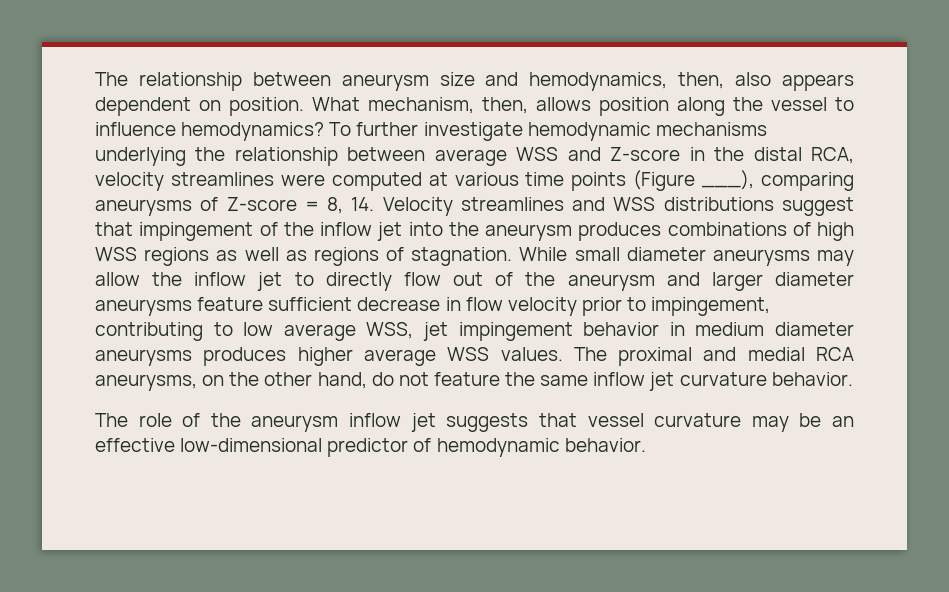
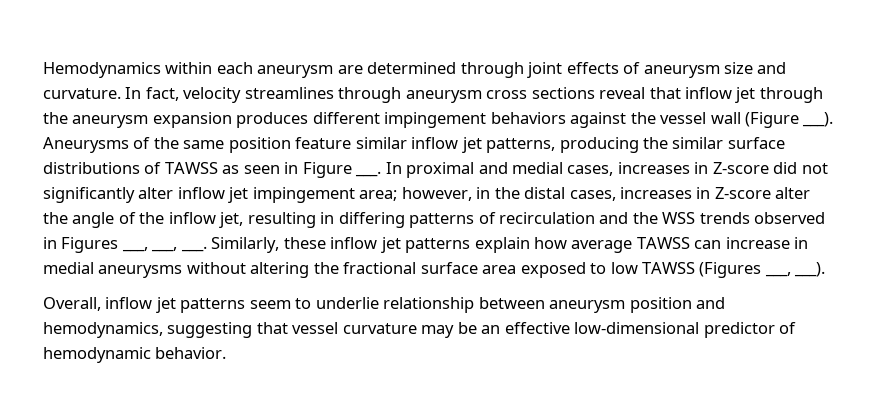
[95,72,128,86] The -> [43,62,787,78] [43,87,823,103] [43,112,834,128] [43,137,785,153] [43,162,828,178] [43,187,811,203] [43,212,826,228] [43,237,809,253] [43,262,826,278] [43,297,379,313] Hemodynamics within each aneurysm are determined through joint effects of aneurysm size and curvature. In fact, velocity streamlines through aneurysm cross sections reveal that inflow jet through the aneurysm expansion produces different impingement behaviors against the vessel wall (Figure ___). Aneurysms of the same position feature similar inflow jet patterns, producing the similar surface distributions of TAWSS as seen in Figure ___. In proximal and medial cases, increases in Z-score did not significantly alter inflow jet impingement area; however, in the distal cases, increases in Z-score alter the angle of the inflow jet, resulting in differing patterns of recirculation and the WSS trends observed in Figures ___, ___, ___. Similarly, these inflow jet patterns explain how average TAWSS can increase in medial aneurysms without altering the fractional surface area exposed to low TAWSS (Figures ___, ___). // Overall, inflow jet patterns seem to underlie
[439,72,475,86] size -> [629,297,692,313] position
[678,72,855,91] [95,97,854,116] [95,122,767,141] [95,147,855,166] [95,170,854,191] [95,197,854,216] [95,222,854,241] [95,247,854,266] [95,272,854,291] [95,297,771,316] [95,322,855,341] [95,347,854,366] [95,372,853,391] [95,413,529,432] then, also appears dependent on position. What mechanism, then, allows position along the vessel to influence hemodynamics? To further investigate hemodynamic mechanisms underlying the relationship between average WSS and Z-score in the distal RCA, velocity streamlines were computed at various time points (Figure ___), comparing aneurysms of Z-score = 8, 14. Velocity streamlines and WSS distributions suggest that impingement of the inflow jet into the aneurysm produces combinations of high WSS regions as well as regions of stagnation. While small diameter aneurysms may allow the inflow jet to directly flow out of the aneurysm and larger diameter aneurysms feature sufficient decrease in flow velocity prior to impingement, contributing to low average WSS, jet impingement behavior in medium diameter aneurysms produces higher average WSS values. The proximal and medial RCA aneurysms, on the other hand, do not feature the same inflow jet curvature behavior. // The role of the aneurysm inflow jet suggests -> [167,322,253,338] suggesting

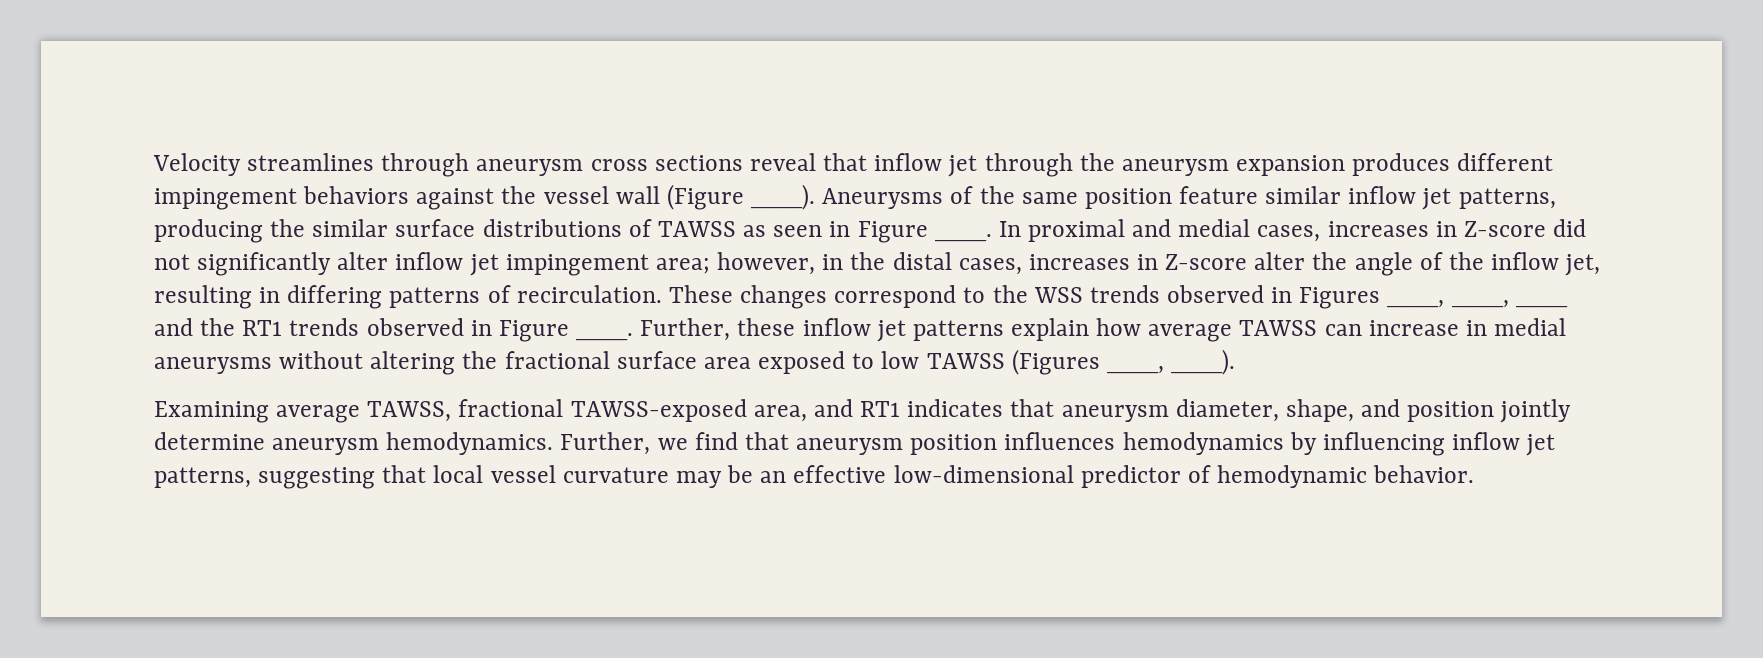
[43,62,787,78] [43,87,242,103] Hemodynamics within each aneurysm are determined through joint effects of aneurysm size and curvature. In fact, velocity -> [153,153,241,176] Velocity
[499,212,629,224] recirculation and -> [516,285,986,309] recirculation. These changes correspond to
[180,237,280,253] ___. Similarly, -> [1515,303,1568,308] [154,318,731,342] ___ and the RT1 trends observed in Figure ___. Further,
[43,297,726,313] [43,322,163,338] Overall, inflow jet patterns seem to underlie relationship between aneurysm position and hemodynamics, -> [154,399,1572,423] [154,432,1556,456] [154,467,251,488] Examining average TAWSS, fractional TAWSS-exposed area, and RT1 indicates that aneurysm diameter, shape, and position jointly determine aneurysm hemodynamics. Further, we find that aneurysm position influences hemodynamics by influencing inflow jet patterns,
(288, 328) none -> [433,465,484,483] local

